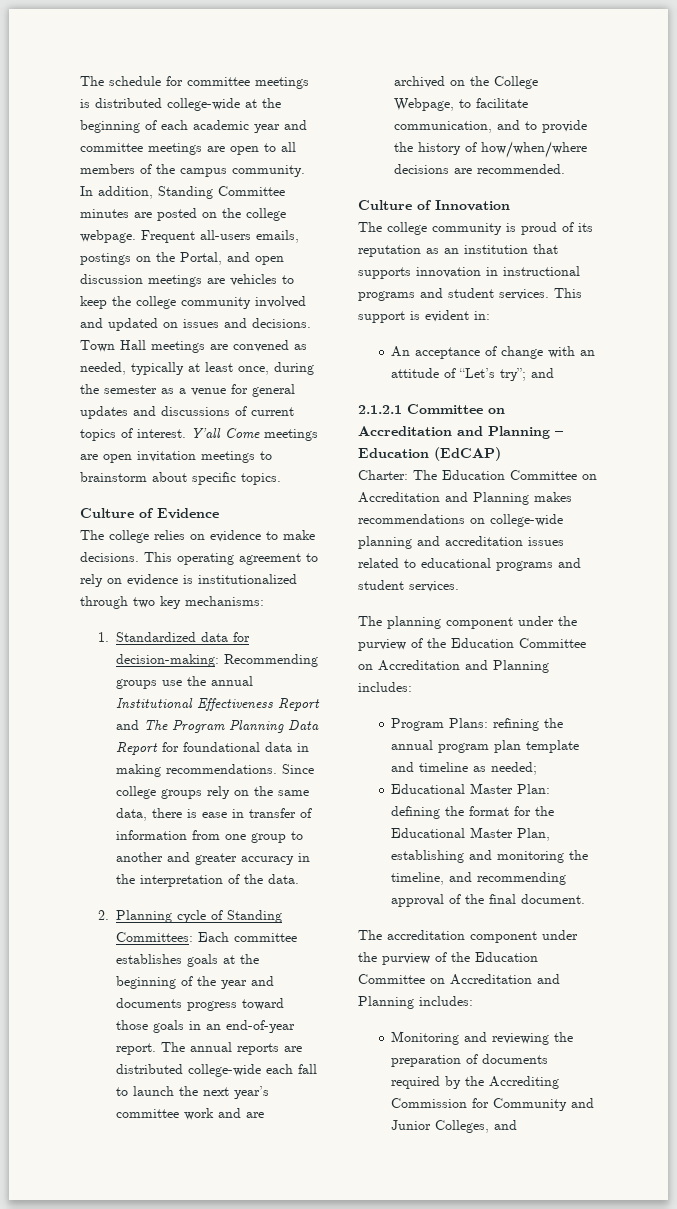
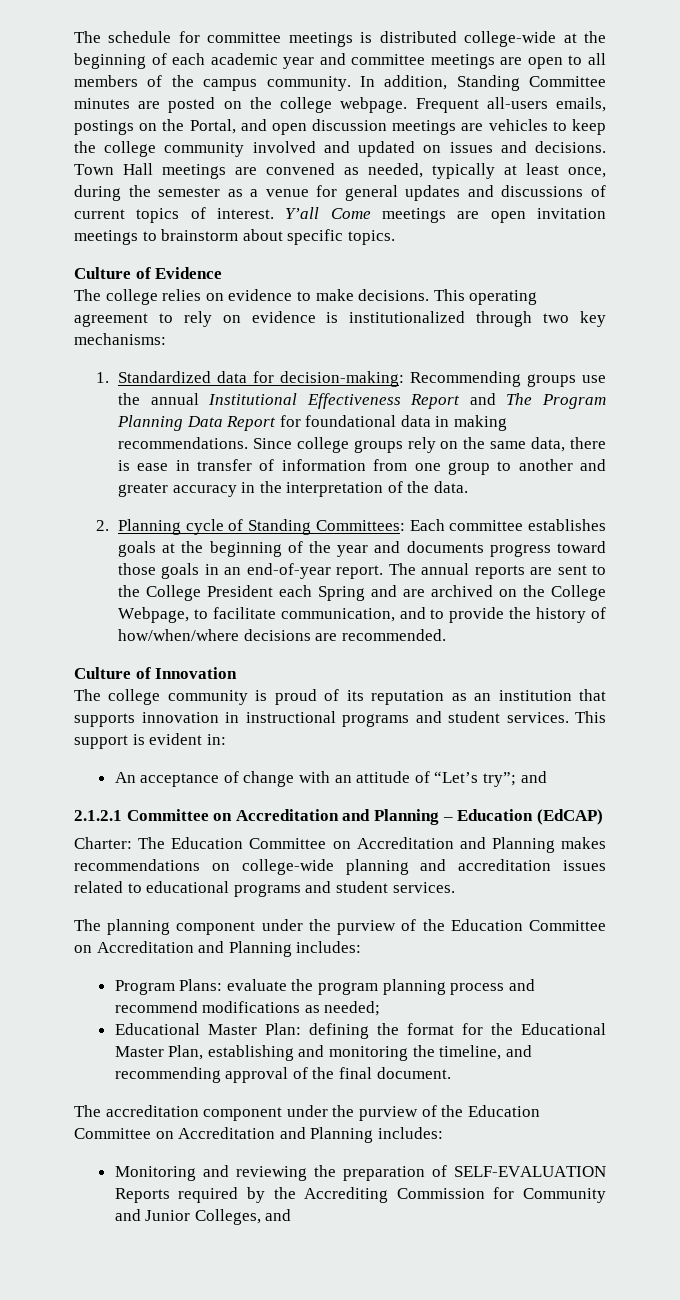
[115,1064,317,1077] [115,1086,269,1099] [115,1108,214,1120] distributed college-wide each fall to launch the next year’s committee work -> [557,565,606,575] [117,585,365,601] sent to the College President each Spring
[493,718,564,731] [391,740,580,753] [391,762,469,772] refining the annual program plan template and timeline -> [226,979,535,995] [114,1001,301,1013] evaluate the program planning process and recommend modifications
[482,1054,549,1064] documents -> [453,1166,606,1177] [114,1188,170,1203] SELF-EVALUATION Reports

